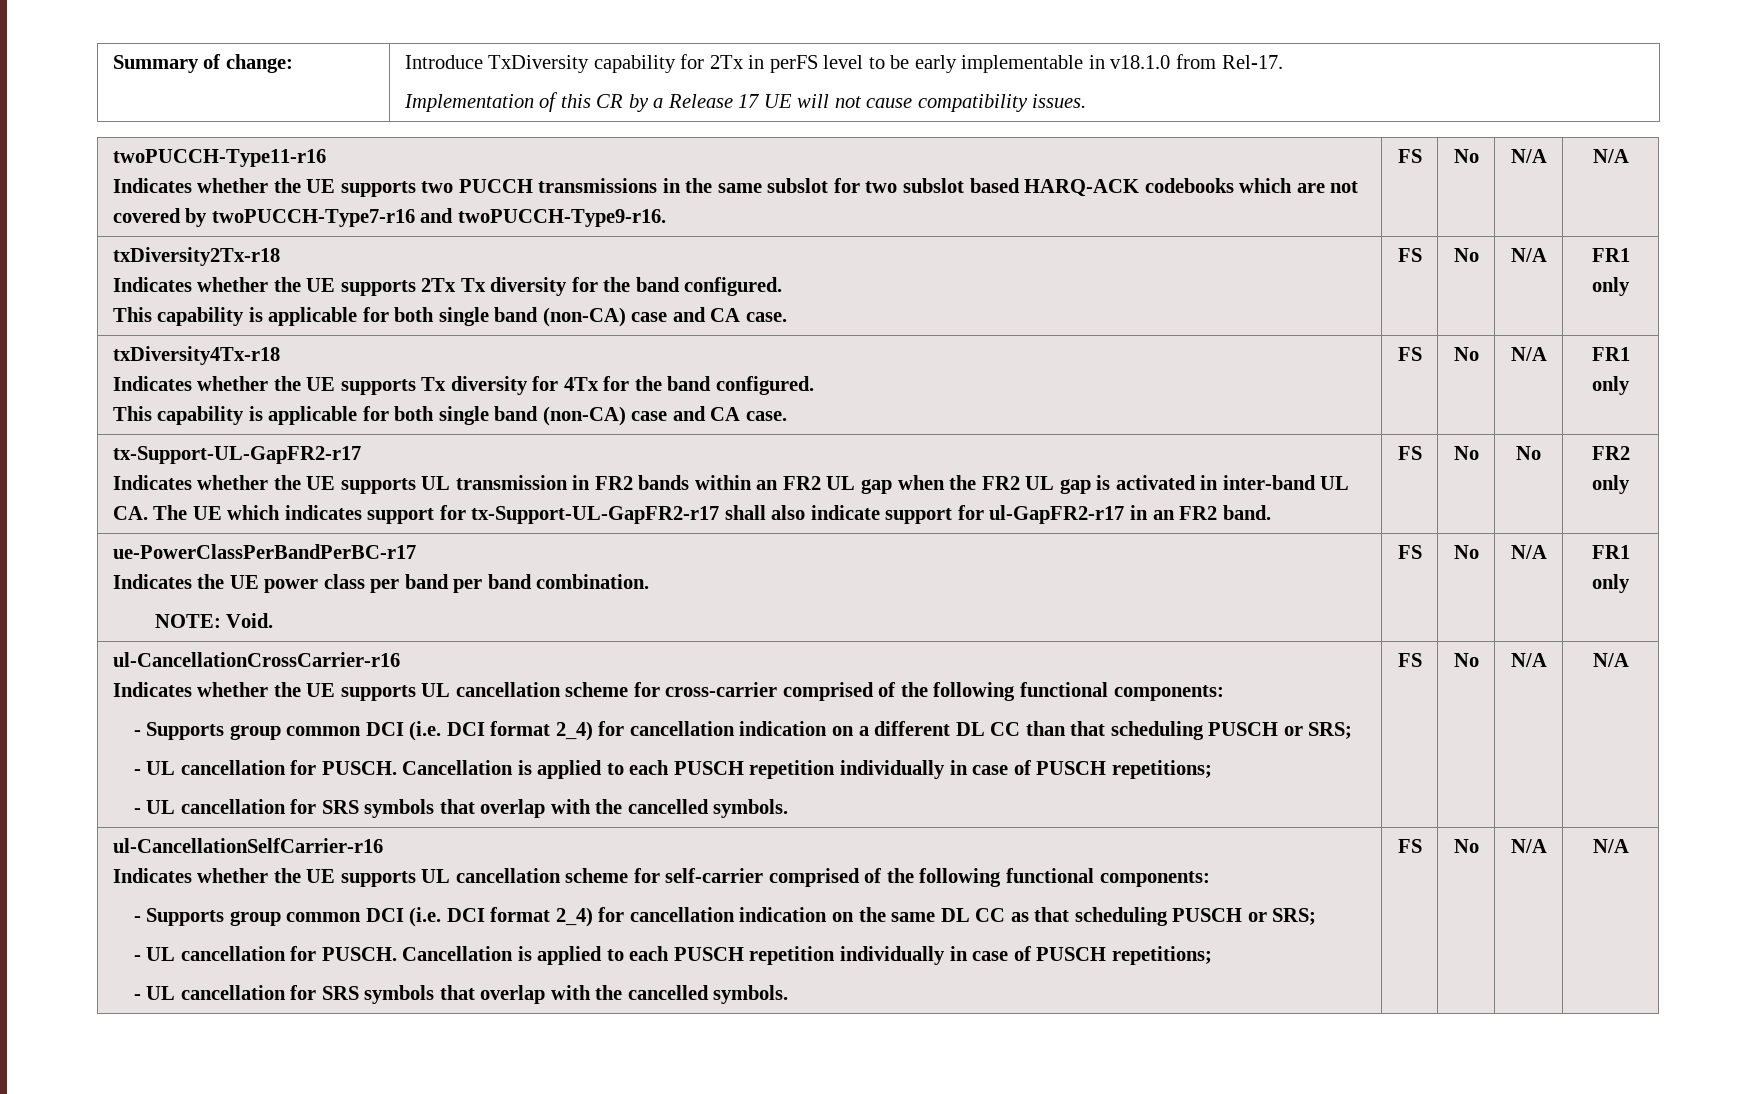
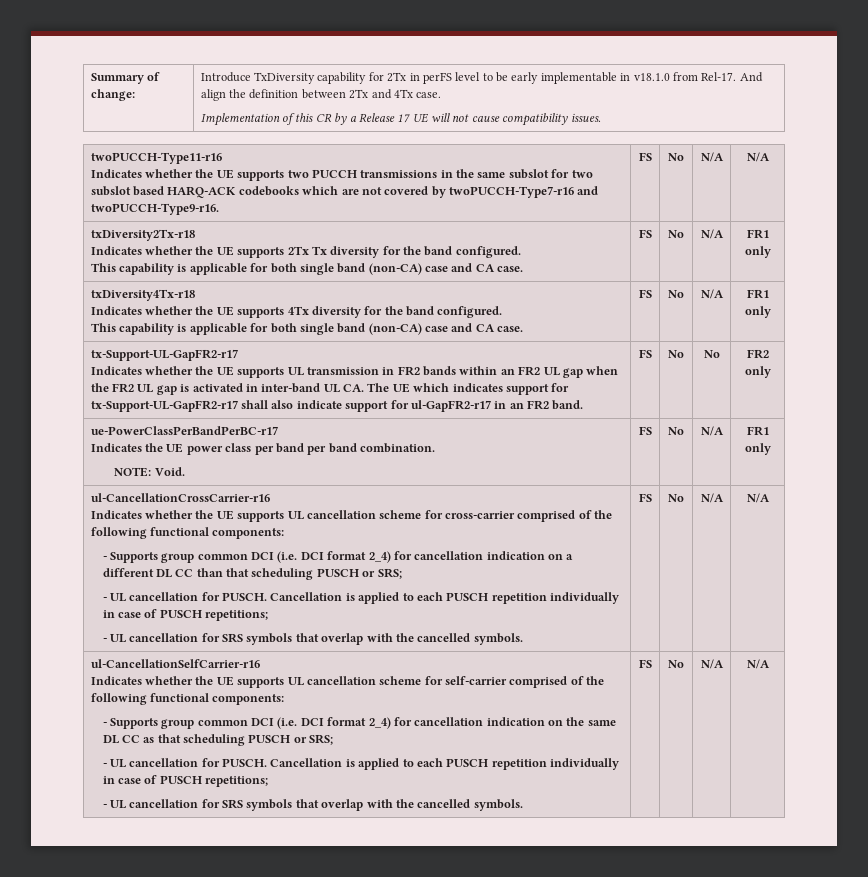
(1283, 62) none -> [739,72,763,82] [200,89,442,101] And align the definition between 2Tx and 4Tx case.
[421,376,630,395] Tx diversity for 4Tx for -> [287,306,383,318] 4Tx diversity for

